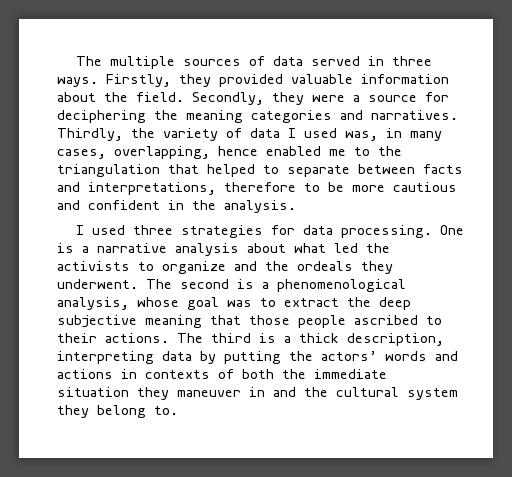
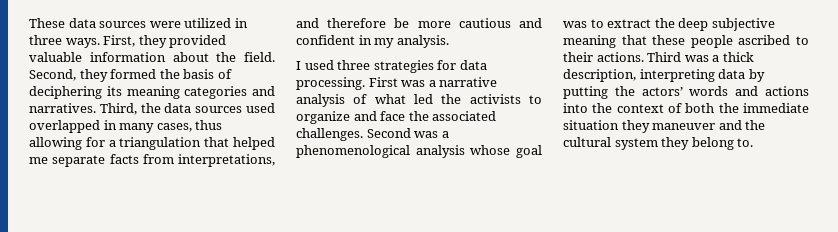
[76,56,361,69] The multiple sources of data served -> [29,18,232,28] These data sources were utilized
[106,74,171,87] Firstly, -> [103,35,136,47] First,
[192,92,449,105] [57,110,458,123] [57,128,442,141] [57,146,402,159] [57,164,463,177] [57,182,320,195] Secondly, they were a source for deciphering the meaning categories and narratives. Thirdly, the variety of data I used was, in many cases, overlapping, hence enabled me to the triangulation that helped to separate between facts and interpretations, therefore to -> [29,69,232,82] [29,86,275,99] [29,103,275,115] [29,120,223,133] [29,137,275,150] [29,154,275,167] [296,18,387,28] Second, they formed the basis of deciphering its meaning categories and narratives. Third, the data sources used overlapped in many cases, thus allowing for a triangulation that helped me separate facts from interpretations, and therefore
[192,200,216,210] the -> [374,38,395,48] my
[440,225,465,235] [57,243,74,253] One is -> [368,77,426,87] First was
[247,243,286,253] about -> [353,94,368,104] of
[265,261,393,274] [57,279,254,289] the ordeals they underwent. The second is -> [380,111,497,121] [296,128,439,141] face the associated challenges. Second was
[57,297,129,310] analysis, -> [415,145,465,158] analysis
[249,315,290,325] those -> [652,35,686,45] these
[177,333,276,343] The third is -> [647,52,709,62] Third was
[121,369,210,379] in contexts -> [563,103,664,113] into the context
[249,387,265,397] in -> (716, 126) none

